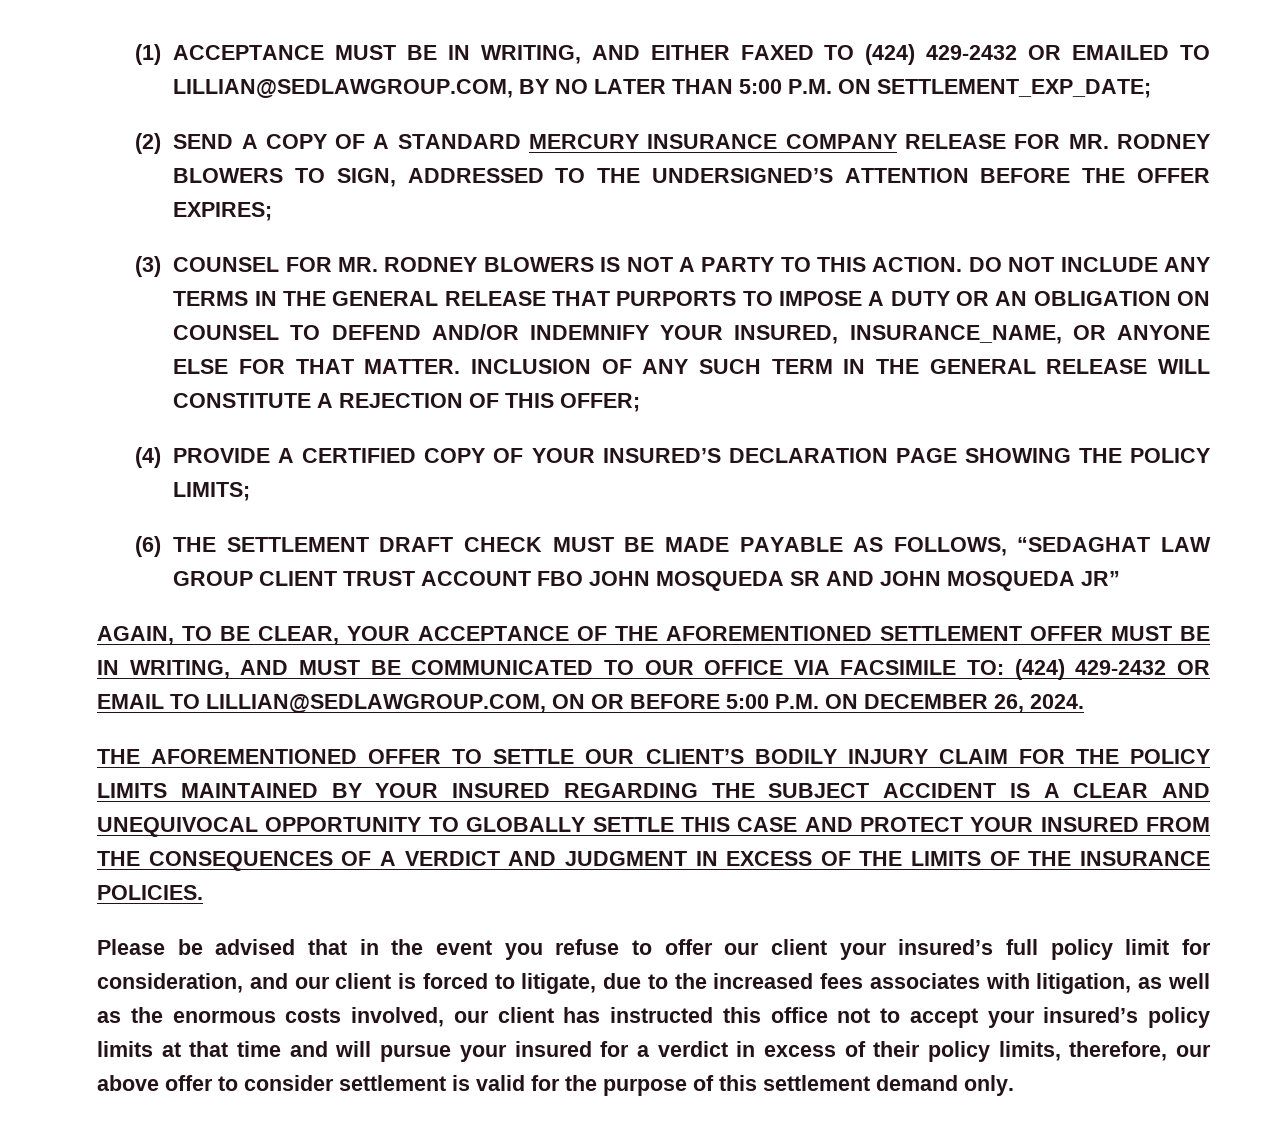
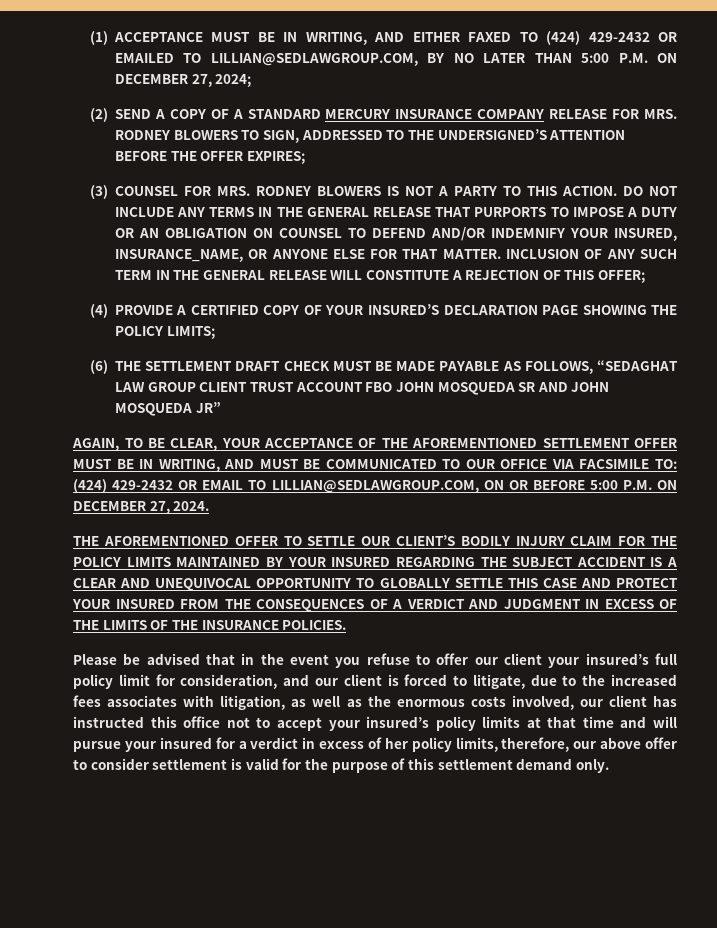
[877,79,1152,98] SETTLEMENT_EXP_DATE; -> [114,74,252,87] DECEMBER 27, 2024;
[1068,134,1109,149] MR. -> [644,109,677,119] MRS.
[337,257,378,272] MR. -> [216,186,250,196] MRS.
[994,694,1025,713] 26, -> [149,501,170,514] 27,
[873,1041,921,1057] their -> [384,737,408,749] her

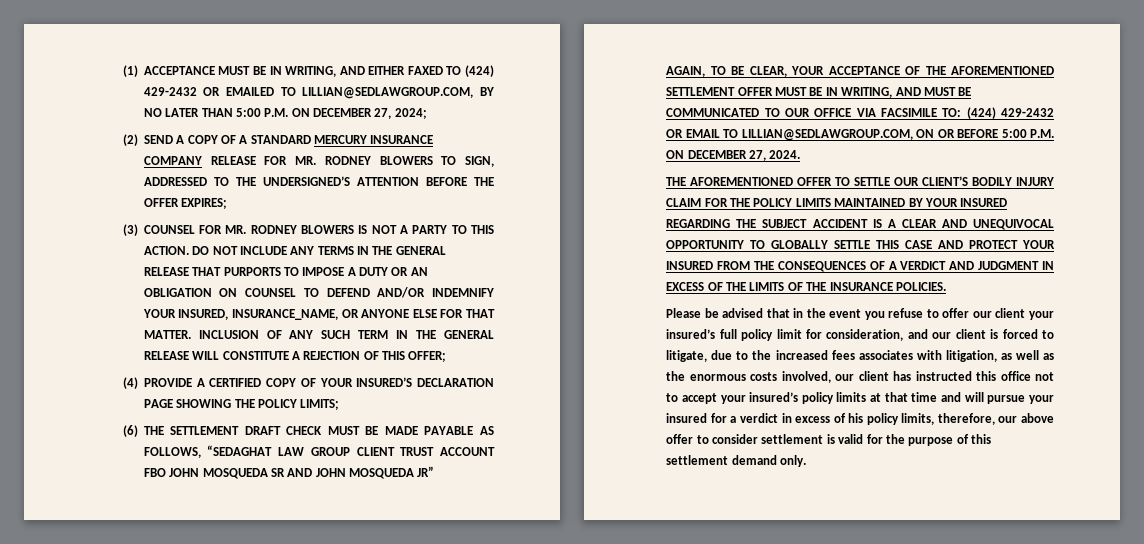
[644,109,677,119] MRS. -> [295,156,317,165] MR.
[216,186,250,196] MRS. -> [225,225,247,234] MR.
[384,737,408,749] her -> [848,413,864,423] his

